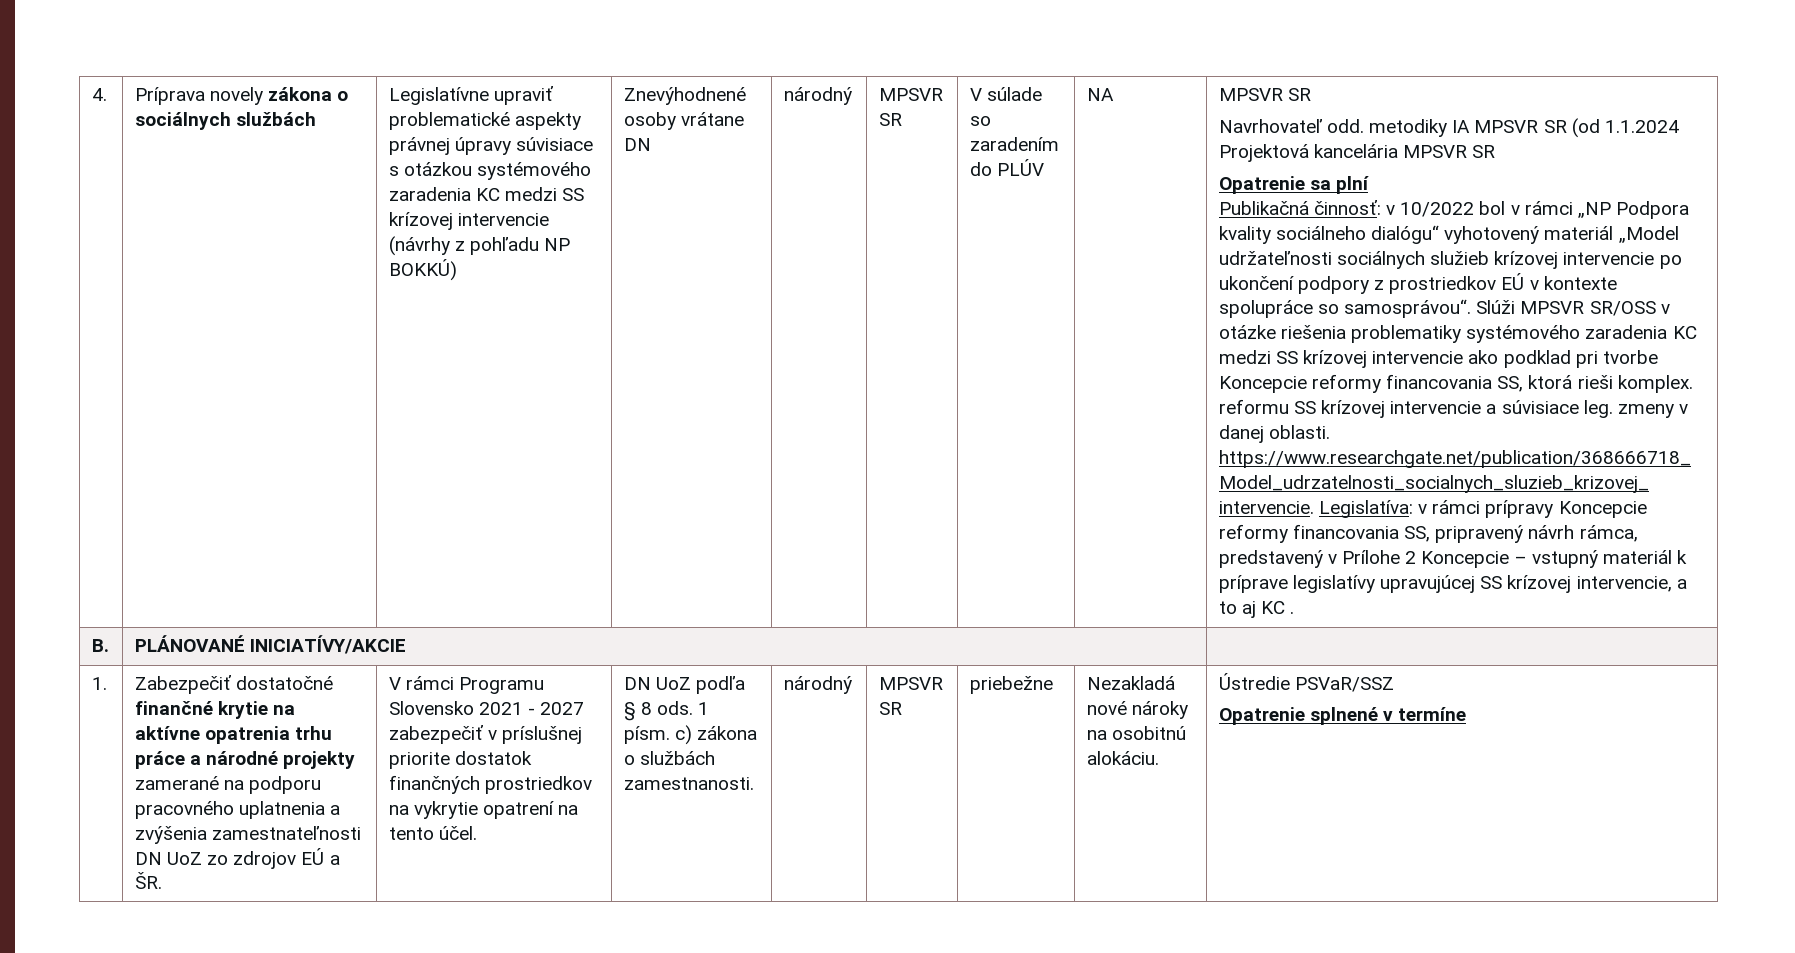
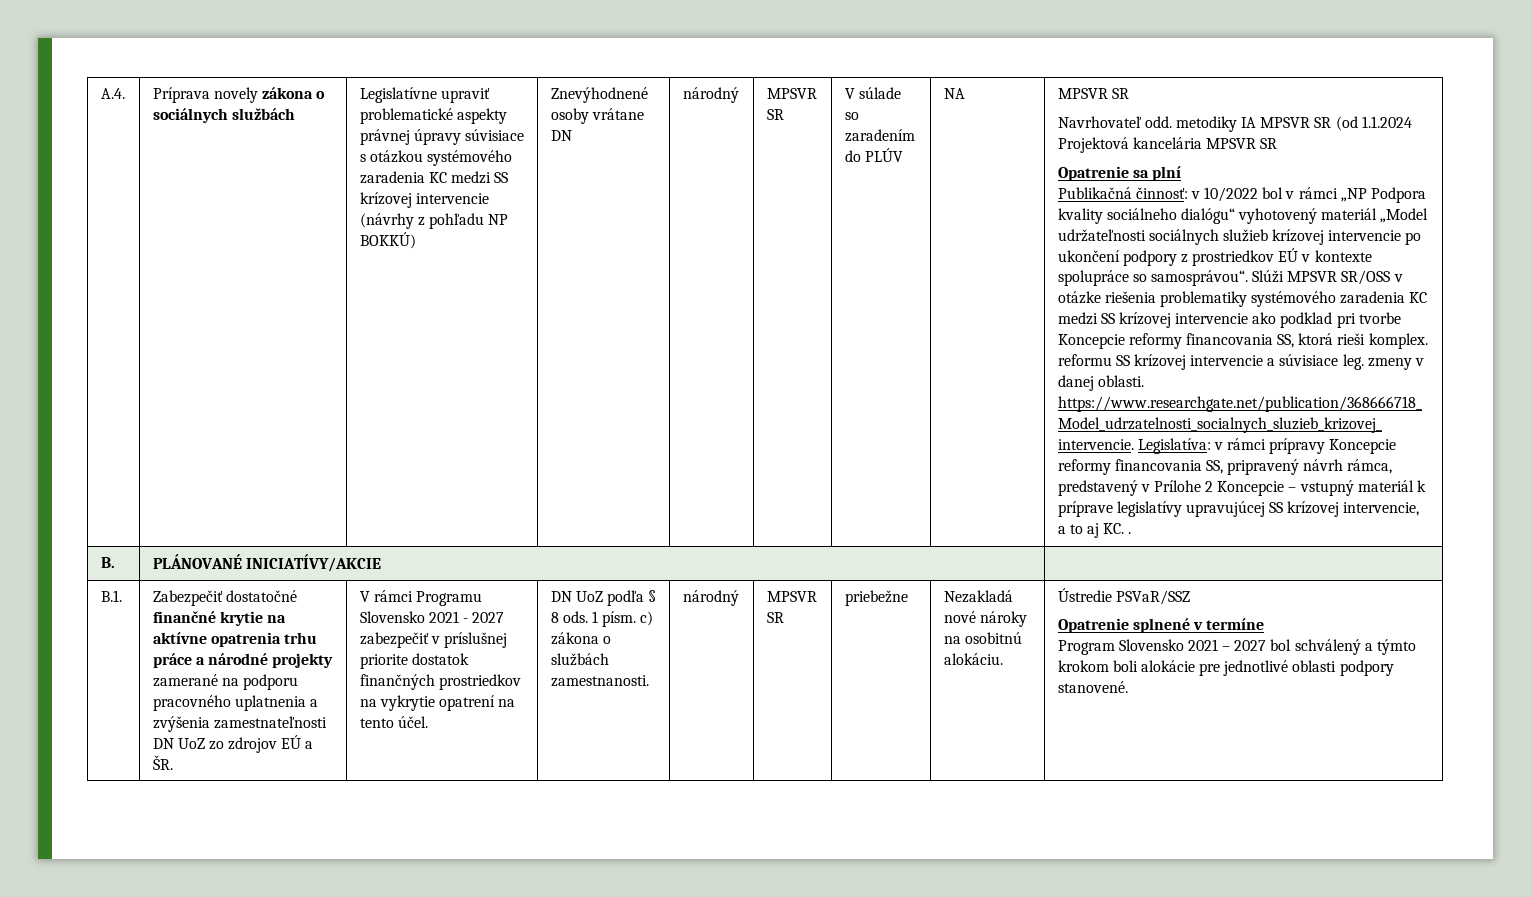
[91,88,107,101] 4. -> [100,88,125,99] A.4.
[1261,601,1286,614] KC -> [1103,523,1125,534] KC.
[91,677,107,690] 1. -> [100,590,122,602] B.1.
(1467, 714) none -> [1057,639,1417,655] [1057,660,1394,676] [1057,681,1128,693] // Program Slovensko 2021 – 2027 bol schválený a týmto krokom boli alokácie pre jednotlivé oblasti podpory stanovené.

